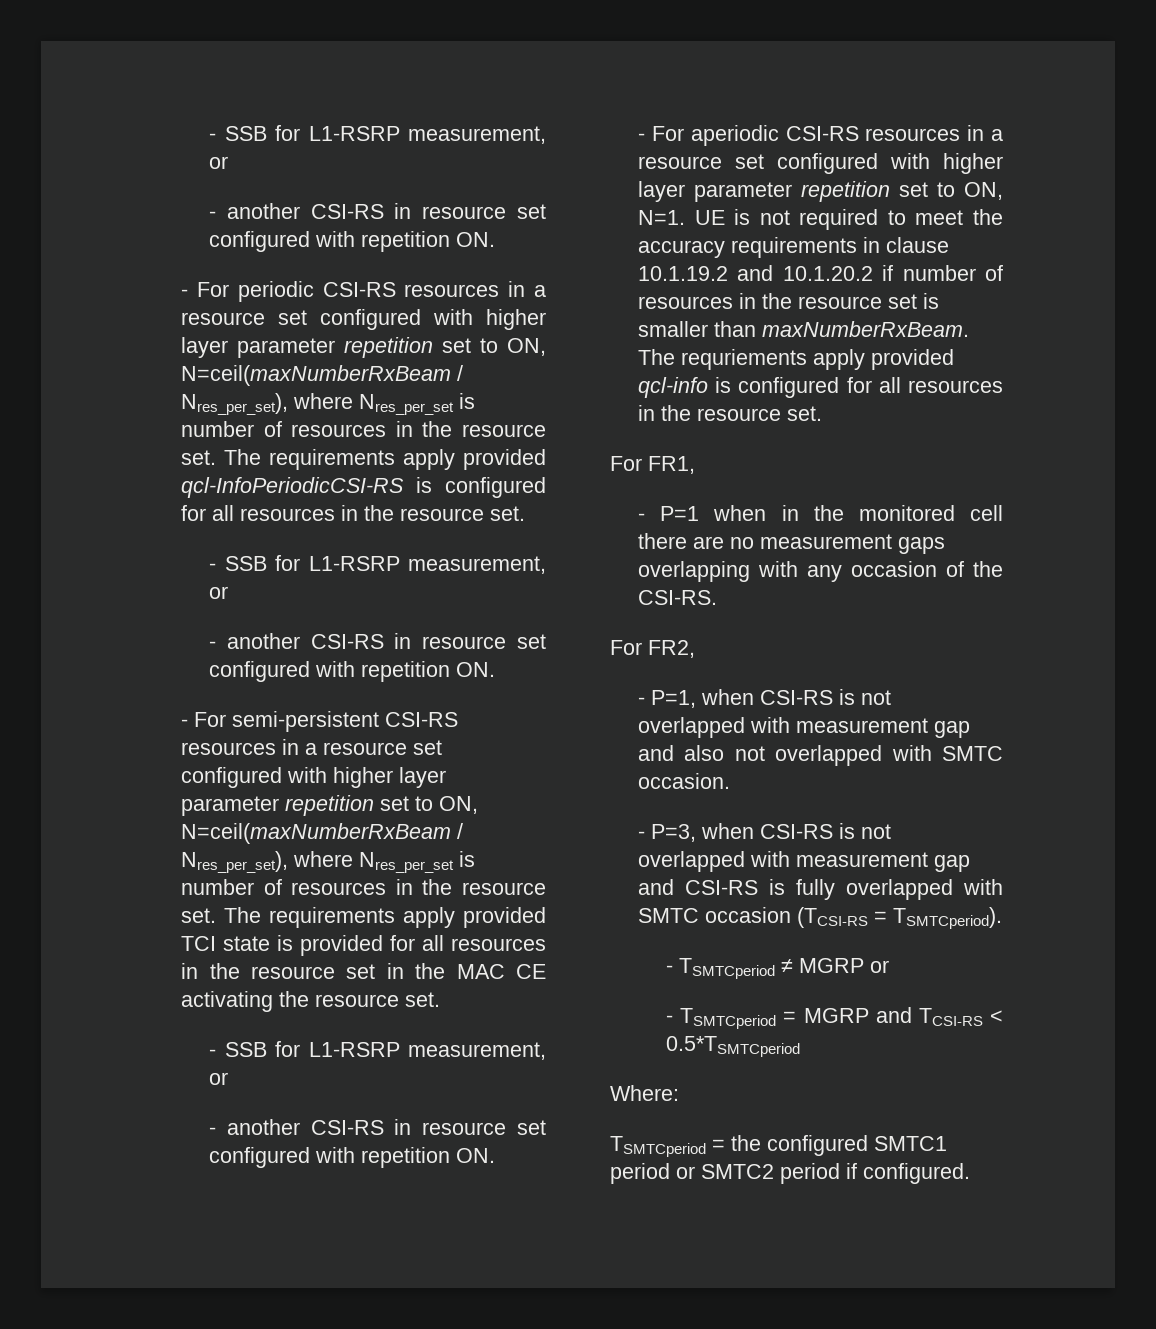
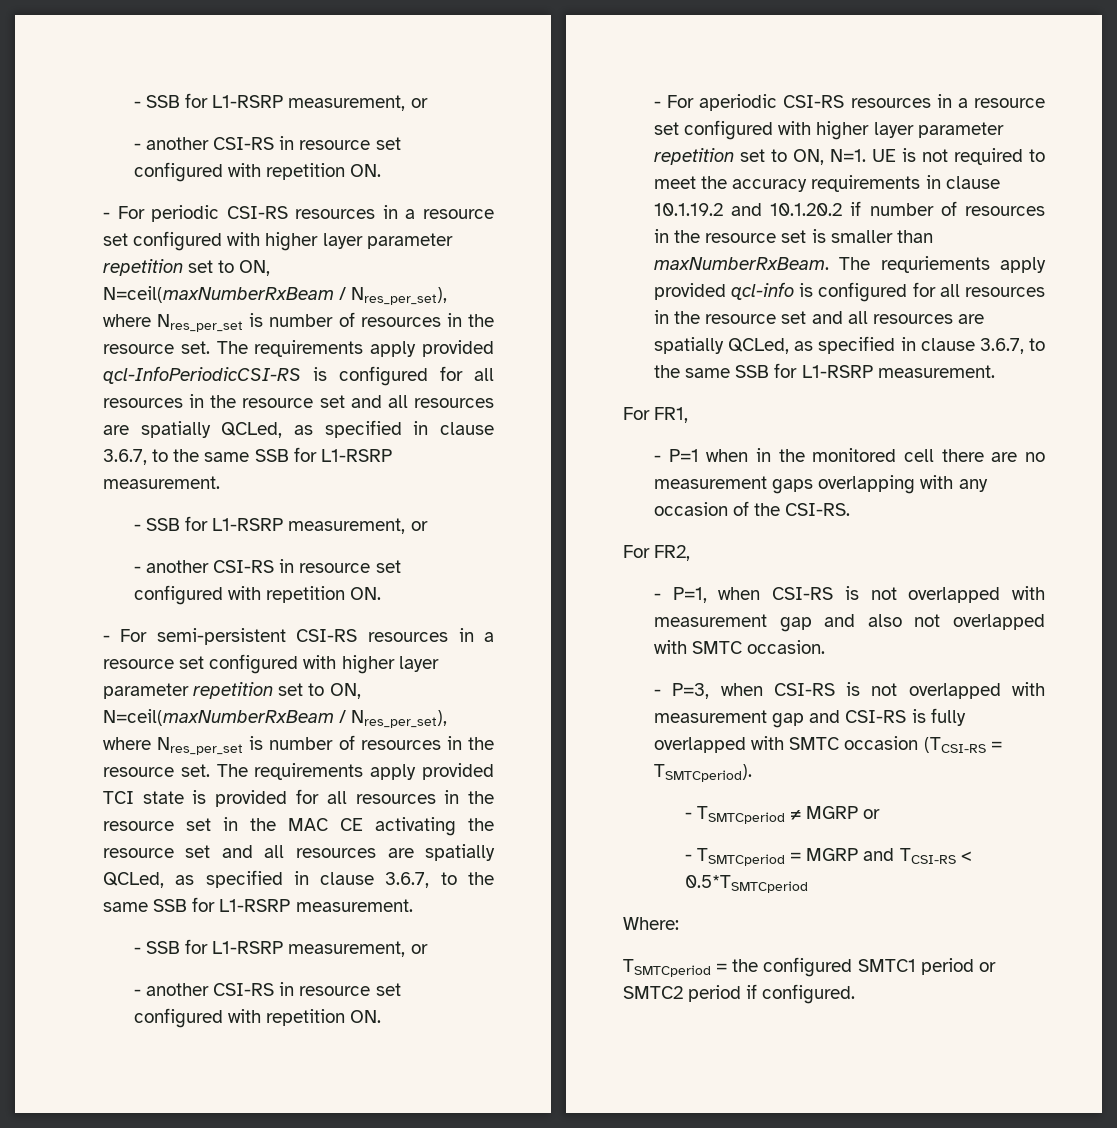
[490,506,526,521] set. -> [319,395,494,408] [102,420,494,438] [102,447,392,465] [102,476,220,489] set and all resources are spatially QCLed, as specified in clause 3.6.7, to the same SSB for L1-RSRP measurement.
[405,992,441,1007] set. -> [185,844,496,861] [102,870,494,888] [102,897,413,912] set and all resources are spatially QCLed, as specified in clause 3.6.7, to the same SSB for L1-RSRP measurement.
[787,406,823,421] set. -> [781,311,984,324] [653,336,1045,354] [653,363,995,378] set and all resources are spatially QCLed, as specified in clause 3.6.7, to the same SSB for L1-RSRP measurement.

